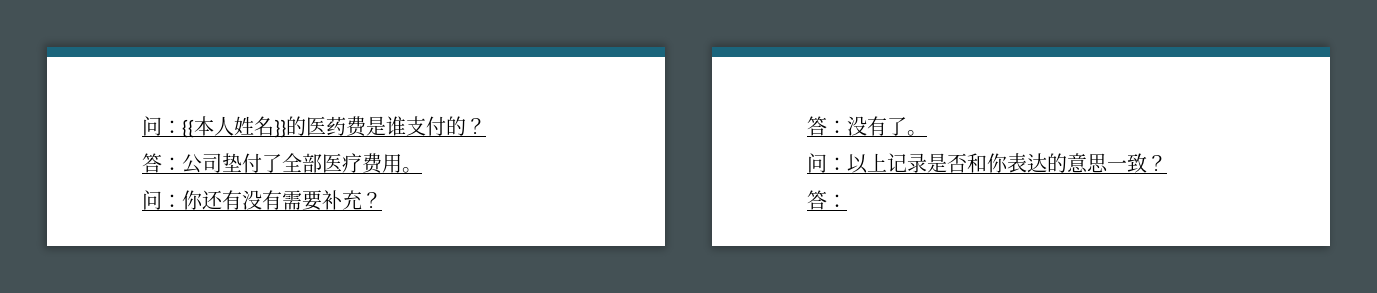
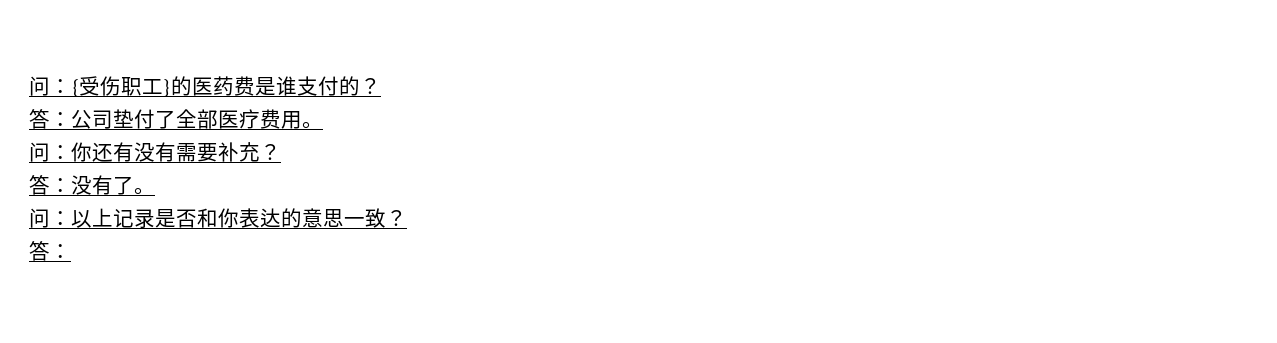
[142,116,286,138] 问：{{本人姓名}} -> [29,76,171,97] 问：{受伤职工}

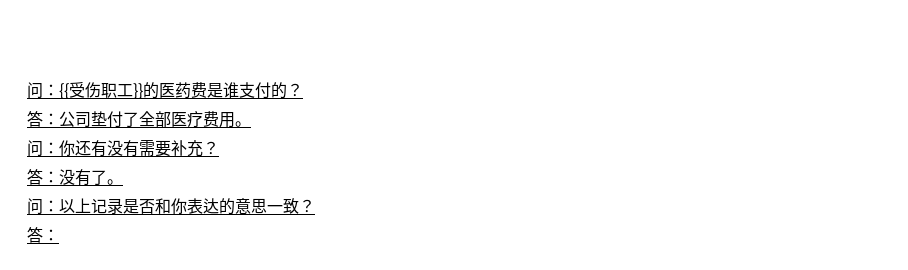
[29,76,79,97] 问：{ -> [27,82,69,99] 问：{{
[163,79,171,97] } -> [133,83,143,99] }}

